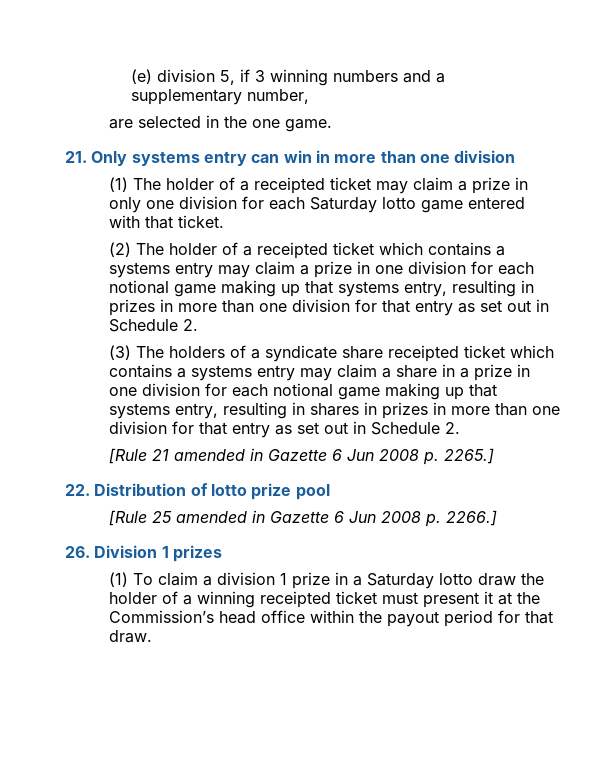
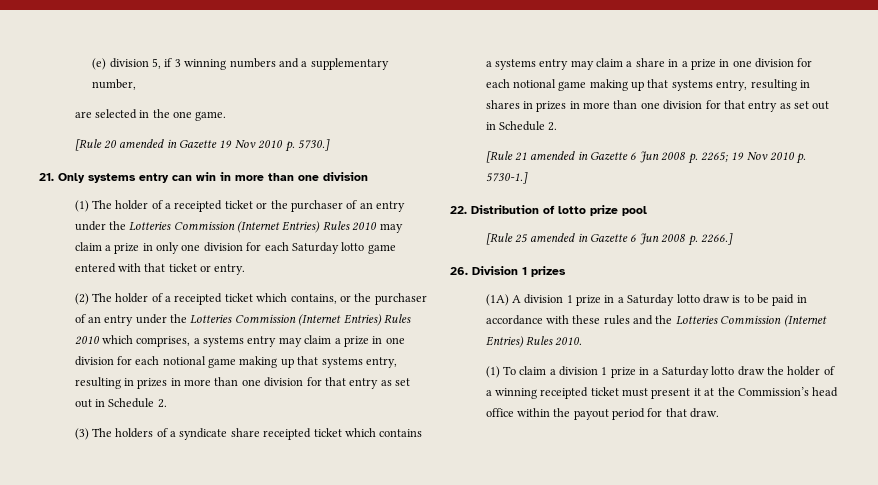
(332, 125) none -> [74,139,330,152] // [Rule 20 amended in Gazette 19 Nov 2010 p. 5730.]
(371, 183) none -> [256,200,406,212] [74,221,378,233] or the purchaser of an entry under the Lotteries Commission (Internet Entries) Rules 2010
[177,215,224,228] ticket. -> [168,263,246,275] ticket or entry.
[427,242,491,256] contains -> [290,293,427,305] [74,314,411,326] [74,335,191,347] contains, or the purchaser of an entry under the Lotteries Commission (Internet Entries) Rules 2010 which comprises,
[443,448,494,464] 2265.] -> [700,152,807,164] [485,172,528,184] 2265; 19 Nov 2010 p. 5730-1.]
(222, 553) none -> [485,294,807,306] [485,315,827,327] [485,336,583,348] // (1A) A division 1 prize in a Saturday lotto draw is to be paid in accordance with these rules and the Lotteries Commission (Internet Entries) Rules 2010.

